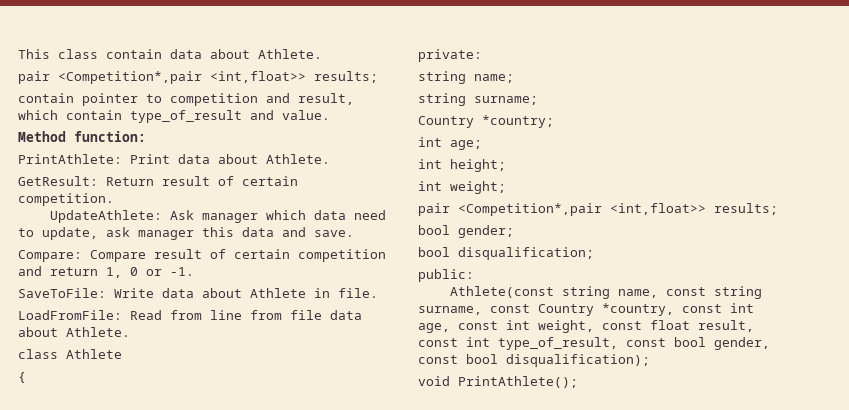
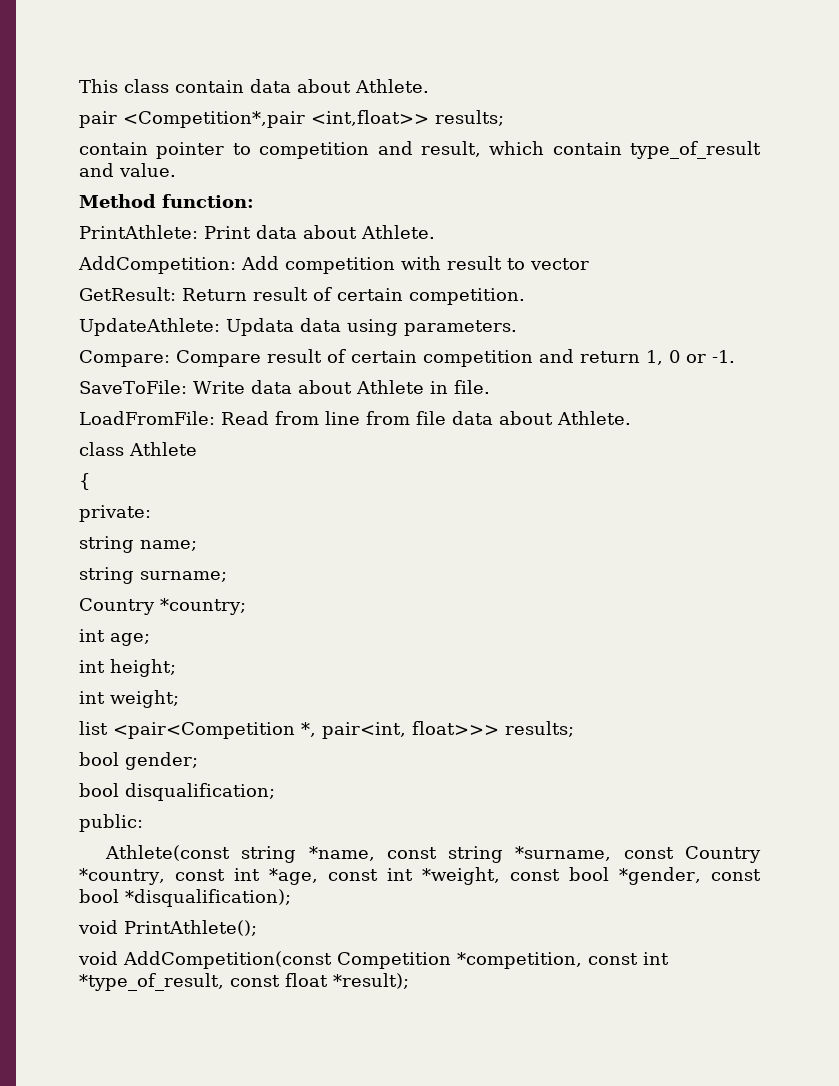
(330, 159) none -> [78,256,589,274] // AddCompetition: Add competition with result to vector
[169,210,386,223] [18,227,354,240] Ask manager which data need to update, ask manager this data and save. -> [226,318,517,336] Updata data using parameters.
[418,203,706,216] pair <Competition*,pair <int,float>> -> [79,721,499,739] list <pair<Competition *, pair<int, float>>>
[617,289,658,298] name, -> [308,846,375,861] *name,
[418,306,482,315] surname, -> [515,846,612,861] *surname,
[418,320,754,333] [418,337,770,350] [418,354,650,367] age, const int weight, const float result, const int type_of_result, const bool gender, const bool disqualification); -> [268,867,761,885] [79,889,291,907] *age, const int *weight, const bool *gender, const bool *disqualification);
(578, 382) none -> [78,951,669,969] [79,973,409,991] // void AddCompetition(const Competition *competition, const int *type_of_result, const float *result);

